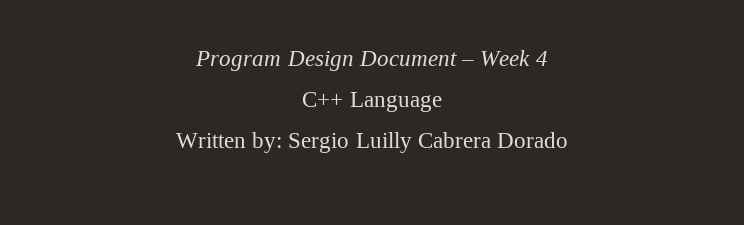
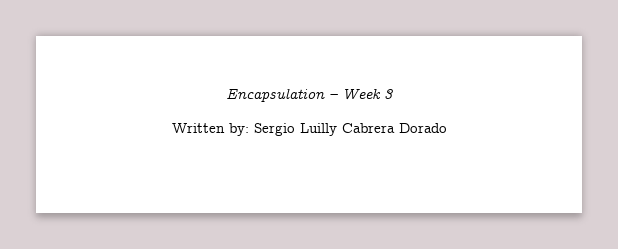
[195,50,548,71] [302,92,442,112] Program Design Document – Week 4 // C++ Language -> [226,88,393,102] Encapsulation – Week 3

